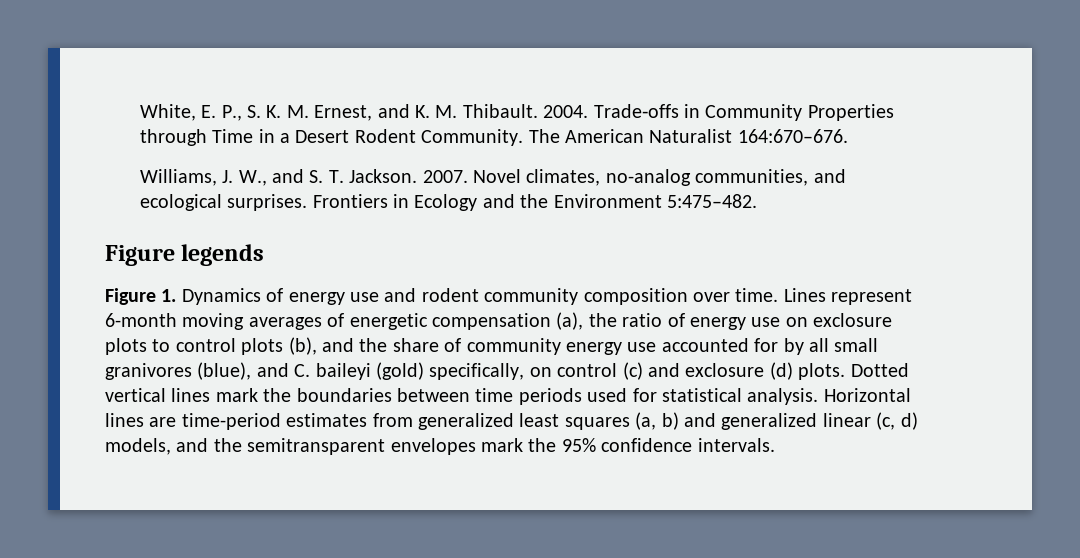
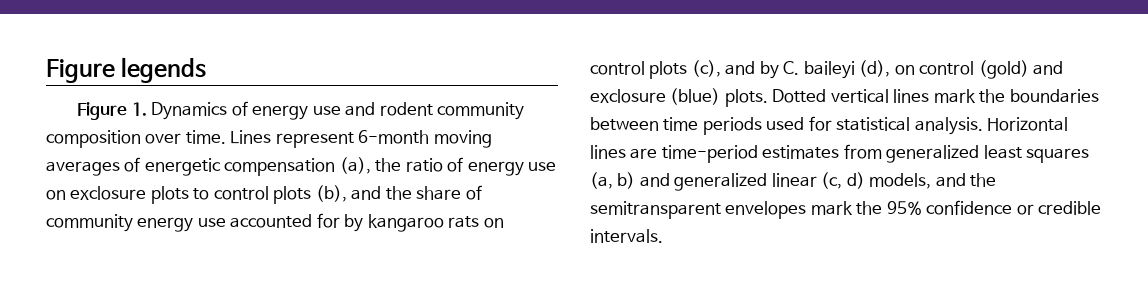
[139,104,894,121] [139,129,848,146] [139,169,846,186] [139,194,758,211] White, E. P., S. K. M. Ernest, and K. M. Thibault. 2004. Trade‐offs in Community Properties through Time in a Desert Rodent Community. The American Naturalist 164:670–676. // Williams, J. W., and S. T. Jackson. 2007. Novel climates, no-analog communities, and ecological surprises. Frontiers in Ecology and the Environment 5:475–482. // -> (46, 71) none
[808,338,879,352] [105,362,643,380] all small granivores (blue), and C. baileyi (gold) specifically, on control (c) -> [367,214,504,232] [590,60,1029,79] kangaroo rats on control plots (c), and by C. baileyi (d), on control (gold)
[769,362,793,380] (d) -> [670,88,721,105] (blue)
(693, 445) none -> [1016,201,1102,215] or credible

